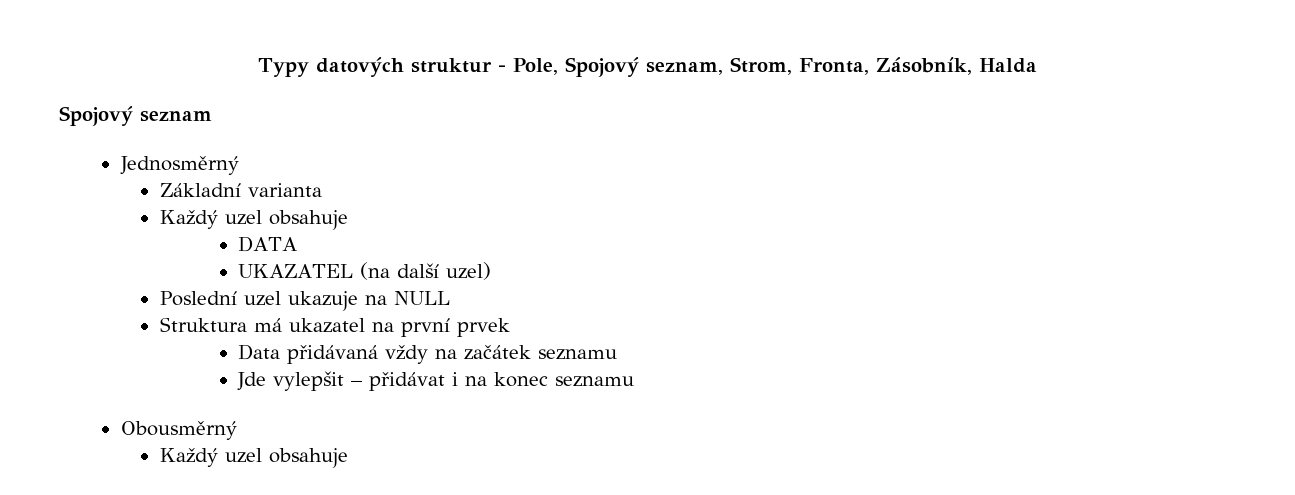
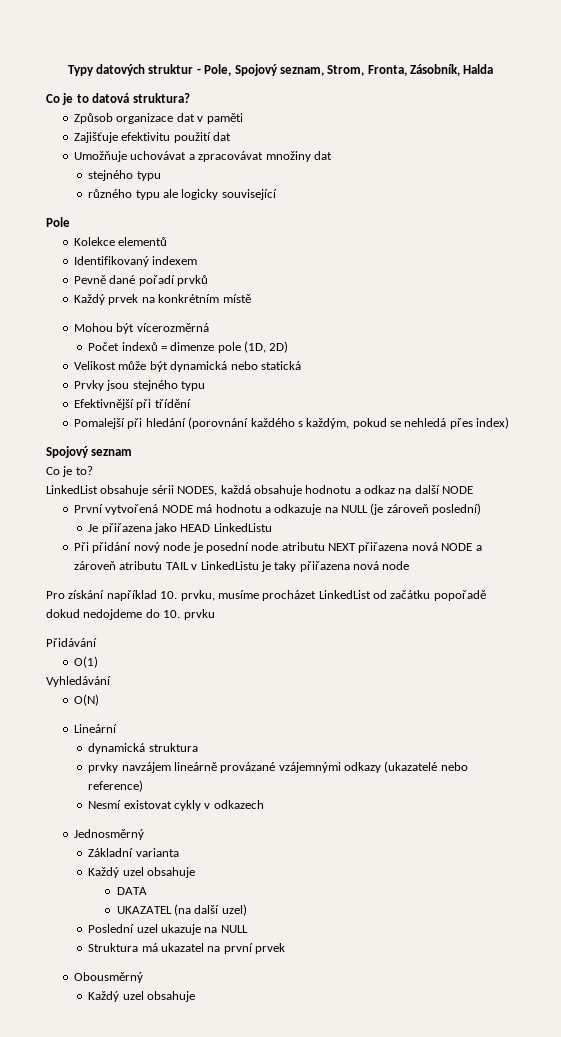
[59,106,212,126] Spojový seznam -> [46,93,190,105] [73,113,243,124] [73,132,232,143] [73,151,332,162] [88,170,161,181] [88,189,277,200] [46,217,70,227] [73,237,168,246] [73,256,198,267] [73,275,209,286] [73,294,251,305] [73,323,209,334] [88,341,289,353] [73,361,301,372] [73,380,206,391] [73,399,191,410] [73,417,510,429] [46,446,133,458] [46,466,93,477] [46,485,474,496] [73,503,482,515] [88,523,272,534] [73,542,482,553] [73,561,410,572] [46,590,486,601] [46,609,215,620] [46,638,97,647] [73,656,98,668] [46,676,111,687] [73,694,99,706] [73,724,117,733] [88,743,198,754] [88,761,468,773] [88,780,144,792] [88,800,264,811] Co je to datová struktura? // Způsob organizace dat v paměti // Zajišťuje efektivitu použití dat // Umožňuje uchovávat a zpracovávat množiny dat // stejného typu // různého typu ale logicky související // Pole // Kolekce elementů // Identifikovaný indexem // Pevně dané pořadí prvků // Každý prvek na konkrétním místě // Mohou být vícerozměrná // Počet indexů = dimenze pole (1D, 2D) // Velikost může být dynamická nebo statická // Prvky jsou stejného typu // Efektivnější při třídění // Pomalejší při hledání (porovnání každého s každým, pokud se nehledá přes index) // Spojový seznam // Co je to? // LinkedList obsahuje sérii NODES, každá obsahuje hodnotu a odkaz na další NODE // První vytvořená NODE má hodnotu a odkazuje na NULL (je zároveň poslední) // Je přiřazena jako HEAD LinkedListu // Při přidání nový node je posední node atributu NEXT přiřazena nová NODE a zároveň atributu TAIL v LinkedListu je taky přiřazena nová node // Pro získání například 10. prvku, musíme procházet LinkedList od začátku popořadě dokud nedojdeme do 10. prvku // Přidávání // O(1) // Vyhledávání // O(N) // Lineární // dynamická struktura // prvky navzájem lineárně provázané vzájemnými odkazy (ukazatelé nebo reference) // Nesmí existovat cykly v odkazech
[237,344,617,364] [236,371,634,391] // Data přidávaná vždy na začátek seznamu // Jde vylepšit – přidávat i na konec seznamu -> (286, 948) none

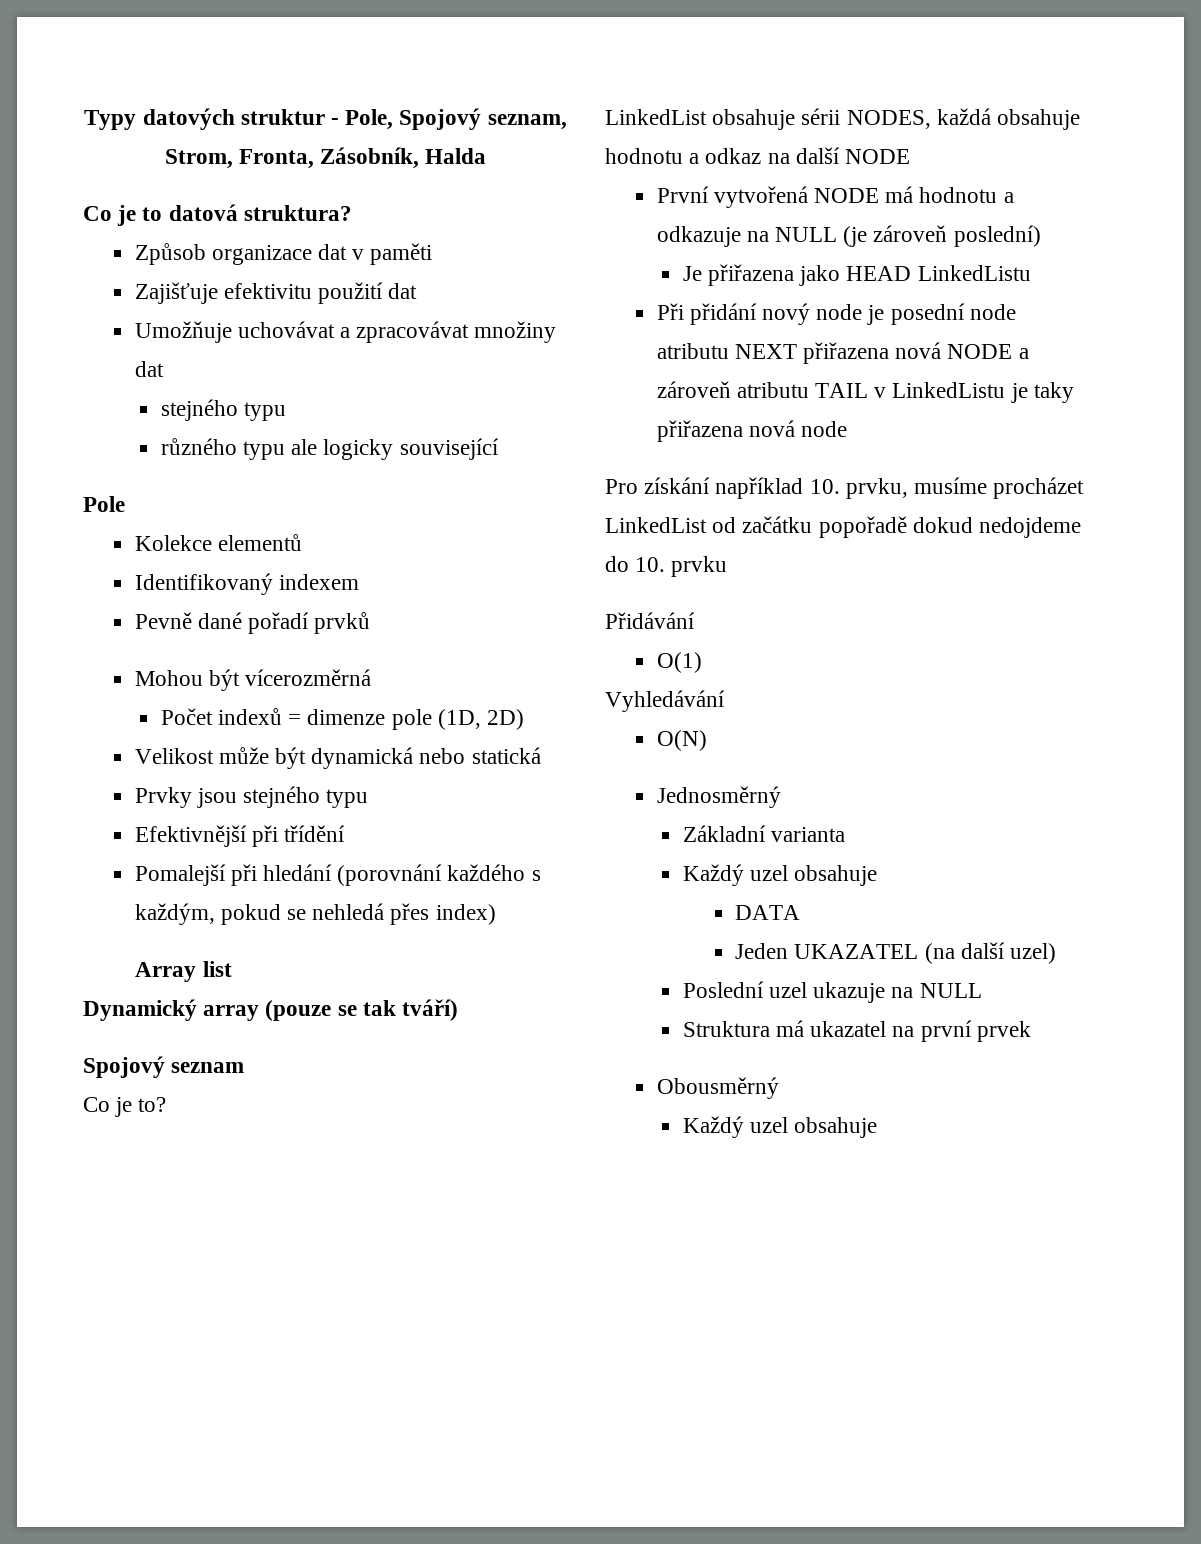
[73,294,251,305] // Každý prvek na konkrétním místě -> (371, 623) none
(510, 423) none -> [135,961,232,982] [83,999,459,1021] // Array list // Dynamický array (pouze se tak tváří)
[73,724,117,733] [88,743,198,754] [88,761,468,773] [88,780,144,792] [88,800,264,811] // Lineární // dynamická struktura // prvky navzájem lineárně provázané vzájemnými odkazy (ukazatelé nebo reference) // Nesmí existovat cykly v odkazech -> (707, 740) none
(147, 891) none -> [735,943,789,959] Jeden

